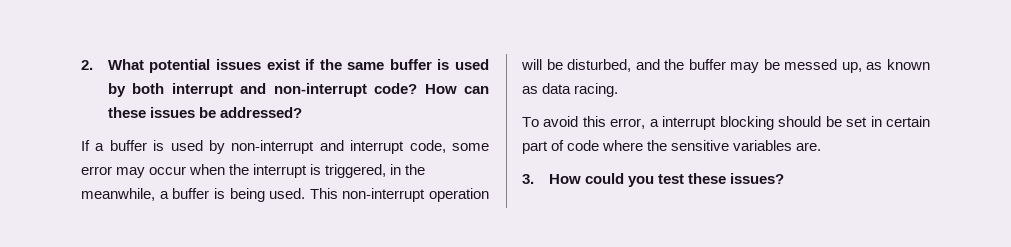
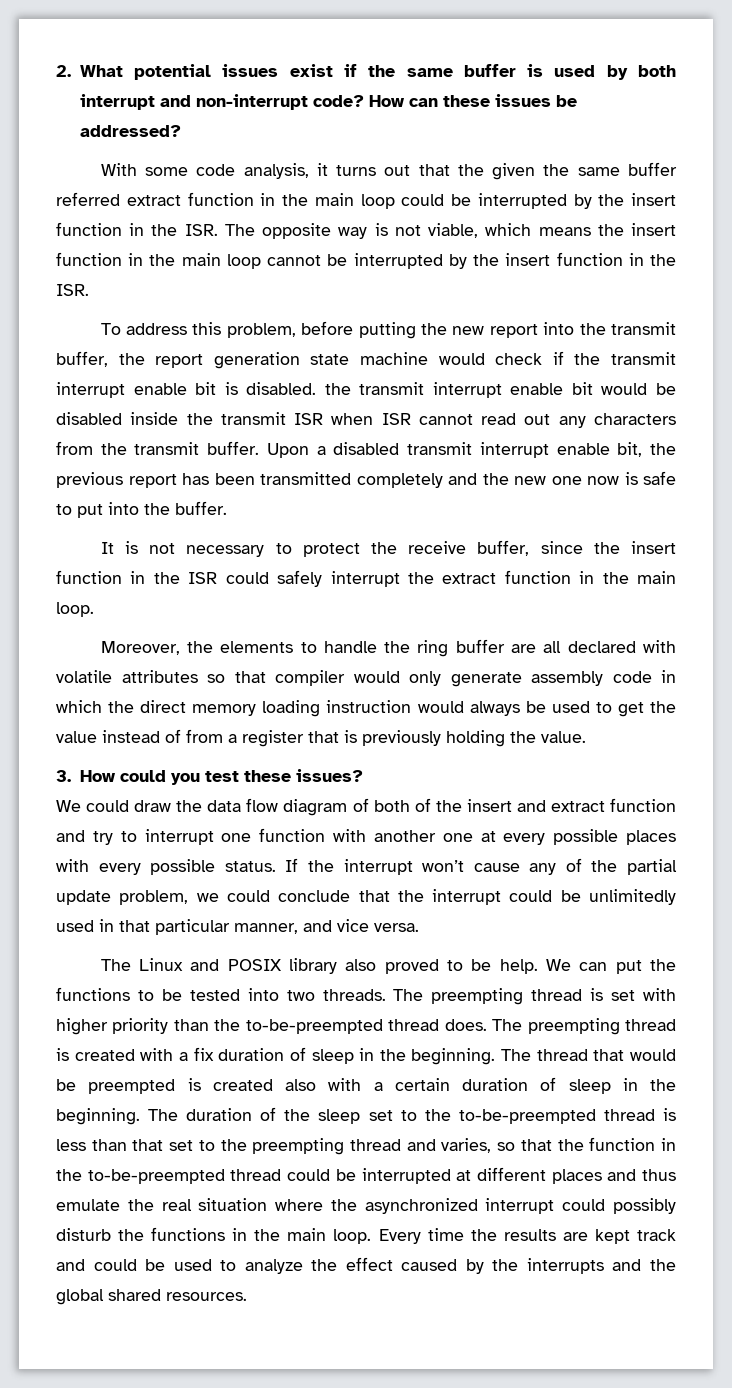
[81,140,489,154] [81,164,426,178] [81,188,489,202] [521,59,930,73] [522,83,619,97] [522,116,930,130] [522,140,822,154] If a buffer is used by non-interrupt and interrupt code, some error may occur when the interrupt is triggered, in the meanwhile, a buffer is being used. This non-interrupt operation will be disturbed, and the buffer may be messed up, as known as data racing. // To avoid this error, a interrupt blocking should be set in certain part of code where the sensitive variables are. -> [100,162,678,180] [56,192,676,209] [56,222,676,239] [56,252,676,269] [56,284,89,296] [100,321,676,339] [56,351,677,369] [56,382,676,398] [56,412,676,428] [56,441,677,458] [56,471,676,488] [56,501,227,518] [100,540,677,557] [56,570,676,587] [56,602,94,617] [100,639,676,657] [56,670,676,687] [56,700,677,717] [56,729,586,747] With some code analysis, it turns out that the given the same buffer referred extract function in the main loop could be interrupted by the insert function in the ISR. The opposite way is not viable, which means the insert function in the main loop cannot be interrupted by the insert function in the ISR. // To address this problem, before putting the new report into the transmit buffer, the report generation state machine would check if the transmit interrupt enable bit is disabled. the transmit interrupt enable bit would be disabled inside the transmit ISR when ISR cannot read out any characters from the transmit buffer. Upon a disabled transmit interrupt enable bit, the previous report has been transmitted completely and the new one now is safe to put into the buffer. // It is not necessary to protect the receive buffer, since the insert function in the ISR could safely interrupt the extract function in the main loop. // Moreover, the elements to handle the ring buffer are all declared with volatile attributes so that compiler would only generate assembly code in which the direct memory loading instruction would always be used to get the value instead of from a register that is previously holding the value.
(785, 178) none -> [56,798,676,816] [56,828,676,845] [56,858,677,875] [56,889,676,905] [56,919,419,935] [100,958,677,974] [56,987,676,1005] [56,1018,677,1035] [56,1047,676,1065] [56,1077,676,1094] [56,1107,676,1125] [56,1137,676,1155] [56,1167,676,1184] [56,1198,676,1214] [56,1227,677,1244] [56,1257,677,1274] [56,1289,247,1305] // We could draw the data flow diagram of both of the insert and extract function and try to interrupt one function with another one at every possible places with every possible status. If the interrupt won’t cause any of the partial update problem, we could conclude that the interrupt could be unlimitedly used in that particular manner, and vice versa. // The Linux and POSIX library also proved to be help. We can put the functions to be tested into two threads. The preempting thread is set with higher priority than the to-be-preempted thread does. The preempting thread is created with a fix duration of sleep in the beginning. The thread that would be preempted is created also with a certain duration of sleep in the beginning. The duration of the sleep set to the to-be-preempted thread is less than that set to the preempting thread and varies, so that the function in the to-be-preempted thread could be interrupted at different places and thus emulate the real situation where the asynchronized interrupt could possibly disturb the functions in the main loop. Every time the results are kept track and could be used to analyze the effect caused by the interrupts and the global shared resources.

